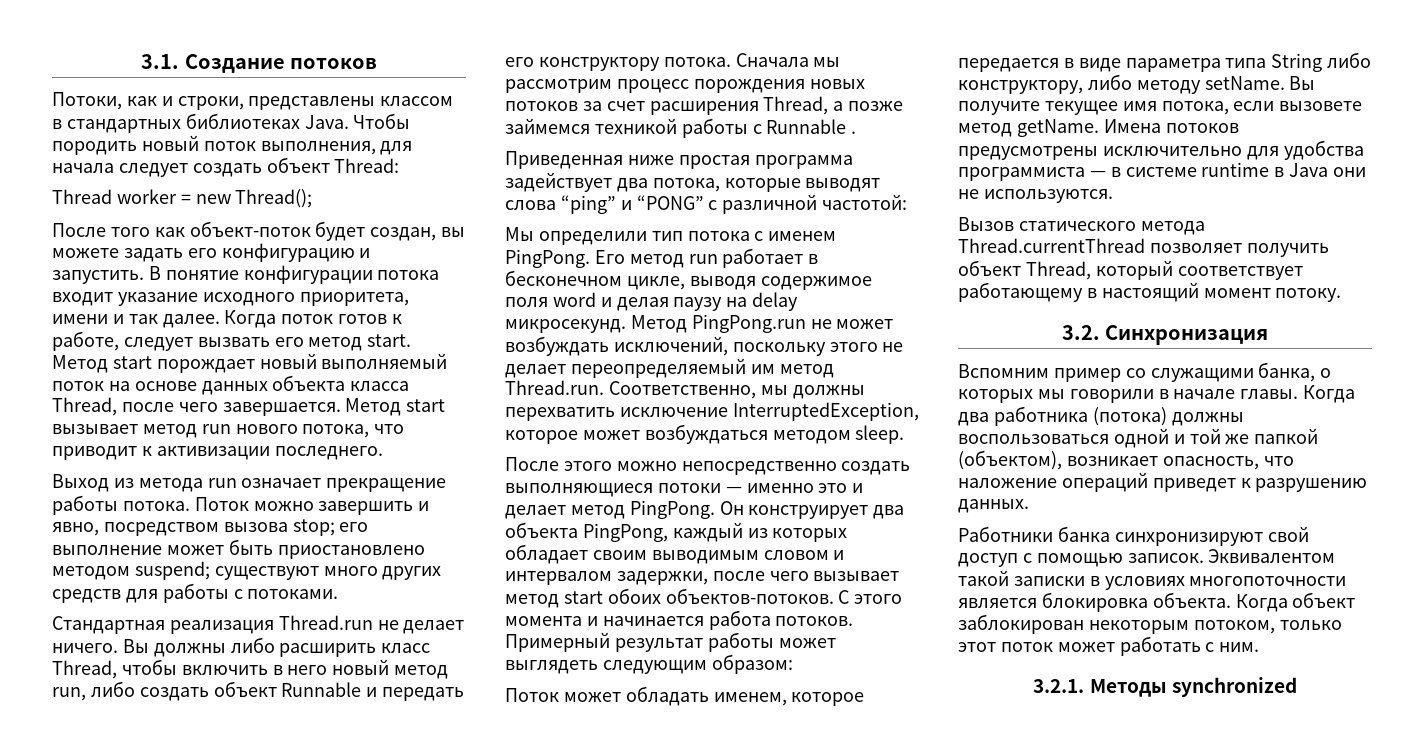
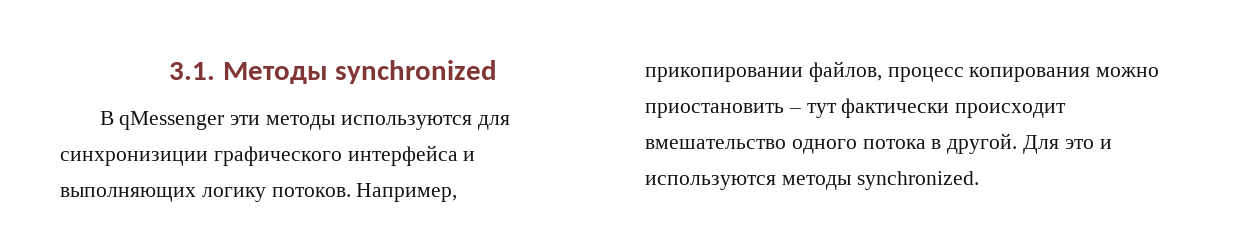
[184,54,377,73] [52,92,454,110] [52,113,411,133] [52,135,413,155] [52,157,400,177] [52,189,313,208] [52,221,466,241] [52,243,371,262] [52,265,440,284] [52,292,409,306] [52,310,403,328] [52,331,412,351] [52,353,448,373] [52,375,410,395] [52,397,446,416] [52,424,405,438] [52,446,383,460] [52,474,447,492] [52,495,430,515] [52,519,369,536] [52,539,425,559] [52,561,442,580] [52,583,339,603] [52,615,465,634] [52,637,431,657] [52,659,449,679] [52,681,465,701] [505,53,841,71] [505,79,865,93] [505,96,904,115] [505,118,857,138] [505,151,853,169] [505,172,881,192] [505,194,908,214] [505,227,837,245] [505,248,819,268] [505,270,872,290] [505,292,799,311] [505,314,894,333] [505,336,904,356] [505,358,834,378] [505,380,865,399] [505,402,919,421] [505,424,905,444] [505,457,911,475] [505,483,864,497] [505,500,905,519] [505,522,848,542] [505,544,845,564] [505,571,900,585] [505,588,903,608] [505,610,854,630] [505,632,836,652] [505,654,793,674] [505,686,865,706] [958,52,1372,72] [958,74,1316,94] [958,101,1363,115] [958,119,1239,137] [958,140,1364,160] [958,162,1367,181] [958,189,1113,203] [958,217,1205,235] [958,238,1329,257] [958,260,1303,280] [958,282,1342,302] [1061,325,1269,345] [958,362,1332,382] [958,385,1356,403] [958,406,1244,426] [958,428,1319,448] [958,450,1294,470] [958,472,1368,492] [958,499,1029,513] [958,526,1309,546] [958,549,1336,567] [958,570,1347,590] [958,592,1356,612] [958,614,1342,634] [958,636,1260,656] [1033,677,1297,697] Создание потоков // Потоки, как и строки, представлены классом в стандартных библиотеках Java. Чтобы породить новый поток выполнения, для начала следует создать объект Thread: // Thread worker = new Thread(); // После того как объект-поток будет создан, вы можете задать его конфигурацию и запустить. В понятие конфигурации потока входит указание исходного приоритета, имени и так далее. Когда поток готов к работе, следует вызвать его метод start. Метод start порождает новый выполняемый поток на основе данных объекта класса Thread, после чего завершается. Метод start вызывает метод run нового потока, что приводит к активизации последнего. // Выход из метода run означает прекращение работы потока. Поток можно завершить и явно, посредством вызова stop; его выполнение может быть приостановлено методом suspend; существуют много других средств для работы с потоками. // Стандартная реализация Thread.run не делает ничего. Вы должны либо расширить класс Thread, чтобы включить в него новый метод run, либо создать объект Runnable и передать его конструктору потока. Сначала мы рассмотрим процесс порождения новых потоков за счет расширения Thread, а позже займемся техникой работы с Runnable . // Приведенная ниже простая программа задействует два потока, которые выводят слова “ping” и “PONG” с различной частотой: // Мы определили тип потока с именем PingPong. Его метод run работает в бесконечном цикле, выводя содержимое поля word и делая паузу на delay микросекунд. Метод PingPong.run не может возбуждать исключений, поскольку этого не делает переопределяемый им метод Thread.run. Соответственно, мы должны перехватить исключение InterruptedException, которое может возбуждаться методом sleep. // После этого можно непосредственно создать выполняющиеся потоки — именно это и делает метод PingPong. Он конструирует два объекта PingPong, каждый из которых обладает своим выводимым словом и интервалом задержки, после чего вызывает метод start обоих объектов-потоков. С этого момента и начинается работа потоков. Примерный результат работы может выглядеть следующим образом: // Поток может обладать именем, которое передается в виде параметра типа String либо конструктору, либо методу setName. Вы получите текущее имя потока, если вызовете метод getName. Имена потоков предусмотрены исключительно для удобства программиста — в системе runtime в Java они не используются. // Вызов статического метода Thread.currentThread позволяет получить объект Thread, который соответствует работающему в настоящий момент потоку. // 3.2. Синхронизация // Вспомним пример со служащими банка, о которых мы говорили в начале главы. Когда два работника (потока) должны воспользоваться одной и той же папкой (объектом), возникает опасность, что наложение операций приведет к разрушению данных. // Работники банка синхронизируют свой доступ с помощью записок. Эквивалентом такой записки в условиях многопоточности является блокировка объекта. Когда объект заблокирован некоторым потоком, только этот поток может работать с ним. // 3.2.1. Методы synchronized -> [222,60,498,84] [99,111,510,130] [60,145,476,166] [60,183,458,202] [645,61,1160,82] [645,98,1067,118] [645,133,1112,154] [645,171,979,190] Методы synchronized // В qMessenger эти методы используются для синхронизиции графического интерфейса и выполняющих логику потоков. Например, прикопировании файлов, процесс копирования можно приостановить – тут фактически происходит вмешательство одного потока в другой. Для это и используются методы synchronized.

